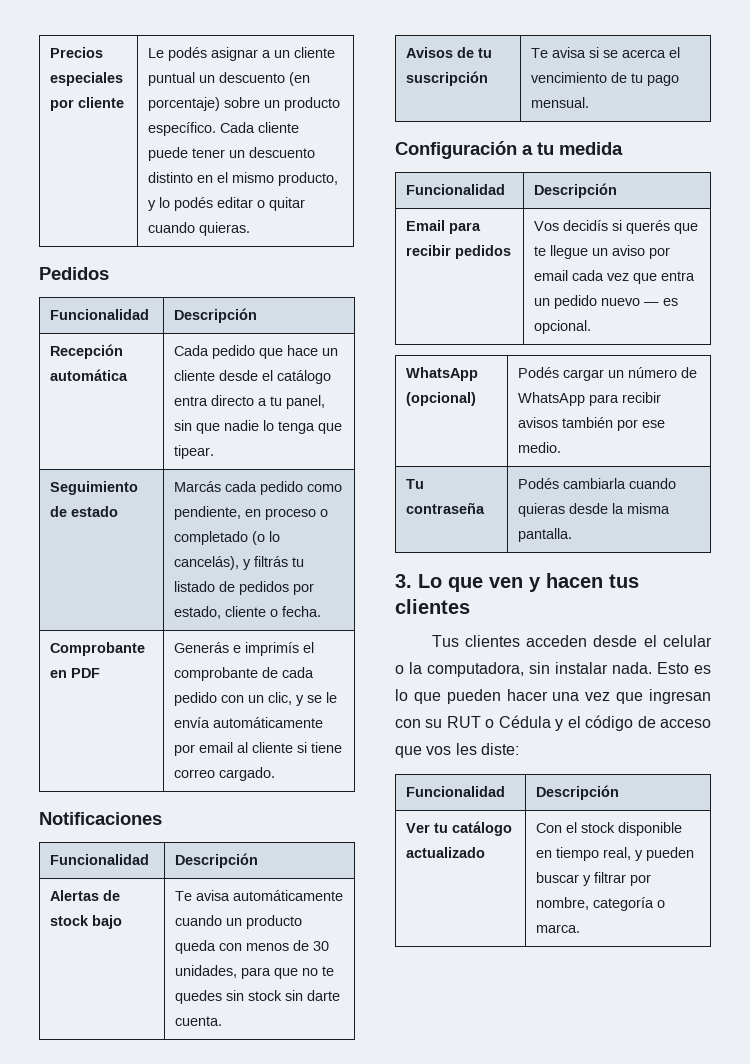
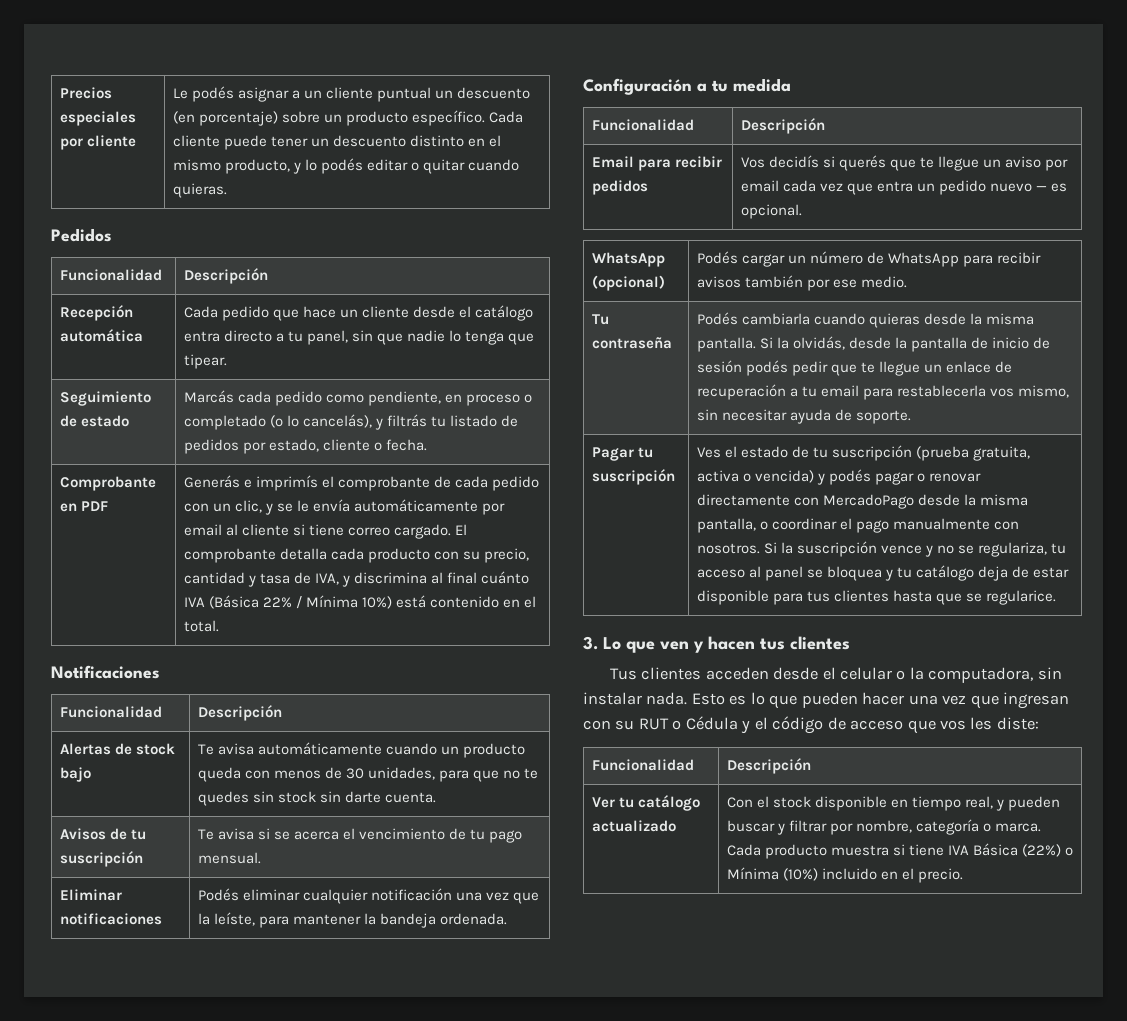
(276, 774) none -> [454,524,467,535] [183,548,529,563] [183,571,530,587] [183,595,537,609] [183,620,219,632] El comprobante detalla cada producto con su precio, cantidad y tasa de IVA, y discrimina al final cuánto IVA (Básica 22% / Mínima 10%) está contenido en el total.
(590, 102) none -> [59,889,122,901] [59,913,162,925] [197,888,539,904] [197,912,507,928] // Eliminar notificaciones | Podés eliminar cualquier notificación una vez que la leíste, para mantener la bandeja ordenada.
(573, 535) none -> [759,336,1051,352] [696,360,1012,376] [696,384,1069,400] [696,409,911,424] [591,447,653,461] [591,469,675,485] [696,445,1030,461] [696,469,981,485] [696,494,1028,509] [696,518,1019,533] [696,541,1067,557] [696,565,1070,581] [696,590,1056,605] Si la olvidás, desde la pantalla de inicio de sesión podés pedir que te llegue un enlace de recuperación a tu email para restablecerla vos mismo, sin necesitar ayuda de soporte. // Pagar tu suscripción | Ves el estado de tu suscripción (prueba gratuita, activa o vencida) y podés pagar o renovar directamente con MercadoPago desde la misma pantalla, o coordinar el pago manualmente con nosotros. Si la suscripción vence y no se regulariza, tu acceso al panel se bloquea y tu catálogo deja de estar disponible para tus clientes hasta que se regularice.
(581, 928) none -> [726,843,1073,859] [726,867,963,883] Cada producto muestra si tiene IVA Básica (22%) o Mínima (10%) incluido en el precio.

